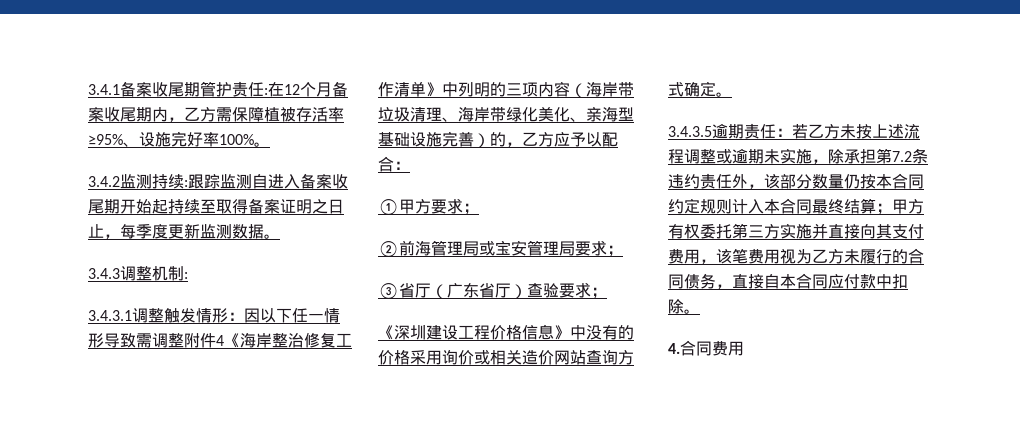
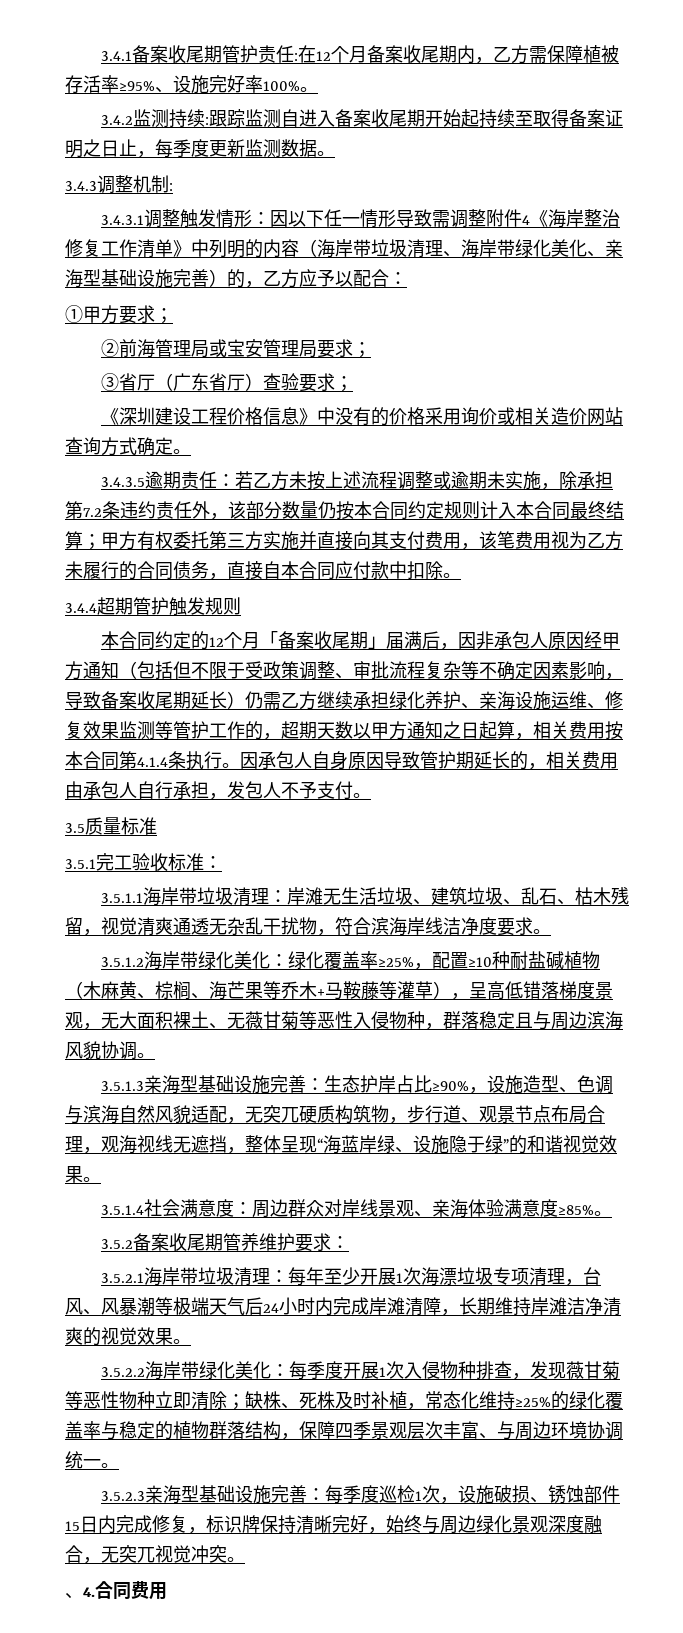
[506,82,538,97] 三项 -> (263, 248) none
(700, 311) none -> [65,597,241,616] [101,631,621,650] [65,661,623,680] [65,691,623,710] [65,721,623,740] [65,751,618,770] [65,781,371,800] [65,817,157,835] [65,853,222,872] [101,887,630,906] [65,917,551,936] [101,950,601,970] [65,981,613,1000] [65,1011,623,1030] [65,1041,155,1060] [101,1075,614,1094] [65,1105,605,1124] [65,1135,617,1154] [65,1166,101,1183] [101,1199,613,1218] [101,1233,350,1252] [101,1267,602,1286] [65,1297,621,1316] [65,1327,191,1346] [101,1361,621,1380] [65,1390,623,1410] [65,1420,623,1440] [65,1451,119,1469] [101,1485,621,1504] [65,1515,602,1534] [65,1545,245,1564] [65,1593,83,1599] 3.4.4超期管护触发规则 // 本合同约定的12个月「备案收尾期」届满后，因非承包人原因经甲方通知（包括但不限于受政策调整、审批流程复杂等不确定因素影响，导致备案收尾期延长）仍需乙方继续承担绿化养护、亲海设施运维、修复效果监测等管护工作的，超期天数以甲方通知之日起算，相关费用按本合同第4.1.4条执行。因承包人自身原因导致管护期延长的，相关费用由承包人自行承担，发包人不予支付。 // 3.5质量标准 // 3.5.1完工验收标准： // 3.5.1.1海岸带垃圾清理：岸滩无生活垃圾、建筑垃圾、乱石、枯木残留，视觉清爽通透无杂乱干扰物，符合滨海岸线洁净度要求。 // 3.5.1.2海岸带绿化美化：绿化覆盖率≥25%，配置≥10种耐盐碱植物（木麻黄、棕榈、海芒果等乔木+马鞍藤等灌草），呈高低错落梯度景观，无大面积裸土、无薇甘菊等恶性入侵物种，群落稳定且与周边滨海风貌协调。 // 3.5.1.3亲海型基础设施完善：生态护岸占比≥90%，设施造型、色调与滨海自然风貌适配，无突兀硬质构筑物，步行道、观景节点布局合理，观海视线无遮挡，整体呈现“海蓝岸绿、设施隐于绿”的和谐视觉效果。 // 3.5.1.4社会满意度：周边群众对岸线景观、亲海体验满意度≥85%。 // 3.5.2备案收尾期管养维护要求： // 3.5.2.1海岸带垃圾清理：每年至少开展1次海漂垃圾专项清理，台风、风暴潮等极端天气后24小时内完成岸滩清障，长期维持岸滩洁净清爽的视觉效果。 // 3.5.2.2海岸带绿化美化：每季度开展1次入侵物种排查，发现薇甘菊等恶性物种立即清除；缺株、死株及时补植，常态化维持≥25%的绿化覆盖率与稳定的植物群落结构，保障四季景观层次丰富、与周边环境协调统一。 // 3.5.2.3亲海型基础设施完善：每季度巡检1次，设施破损、锈蚀部件15日内完成修复，标识牌保持清晰完好，始终与周边绿化景观深度融合，无突兀视觉冲突。 // 、

